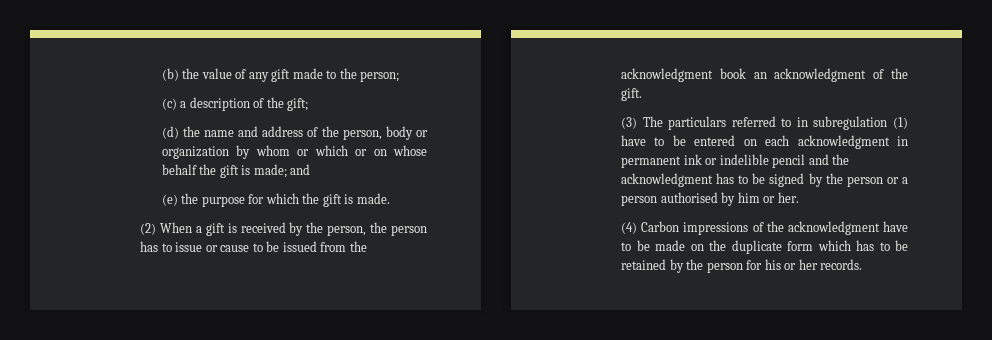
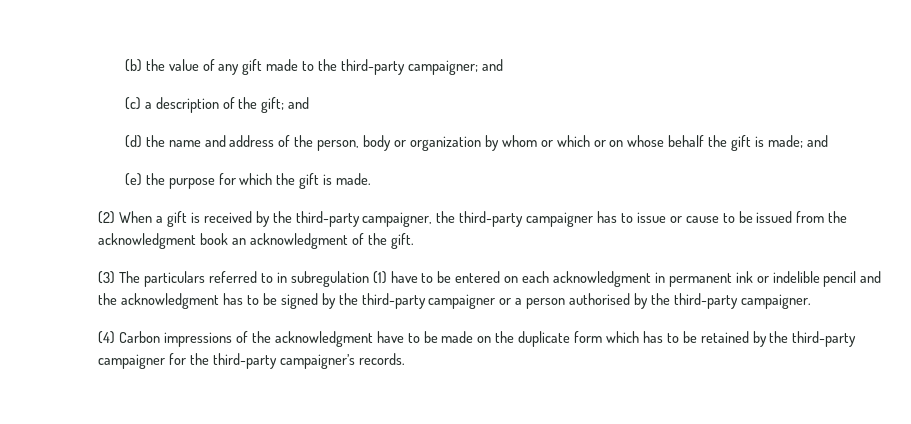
[360,71,400,82] person; -> [341,59,503,75] third-party campaigner; and
(309, 104) none -> [288,97,310,109] and
[327,222,427,236] person, the person -> [295,211,594,227] third-party campaigner, the third-party campaigner
[846,176,883,187] person -> [361,293,496,309] third-party campaigner
[737,192,799,203] him or her. -> [650,293,811,309] the third-party campaigner.
[706,259,818,273] person for his or her -> [792,331,857,347] [98,353,355,369] third-party campaigner for the third-party campaigner’s

